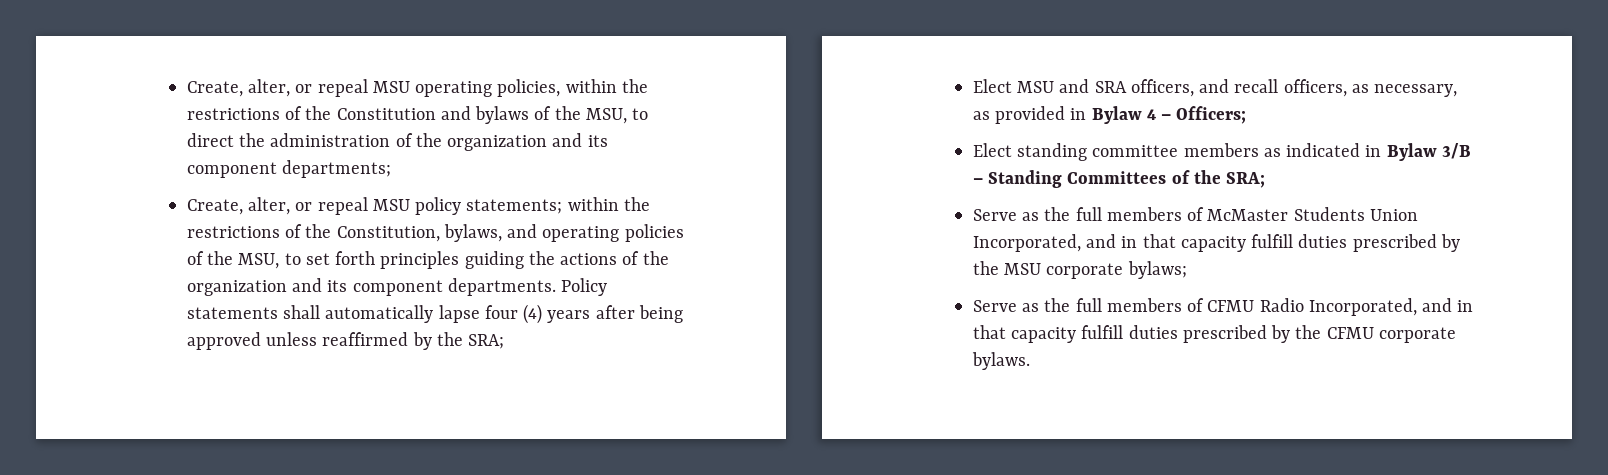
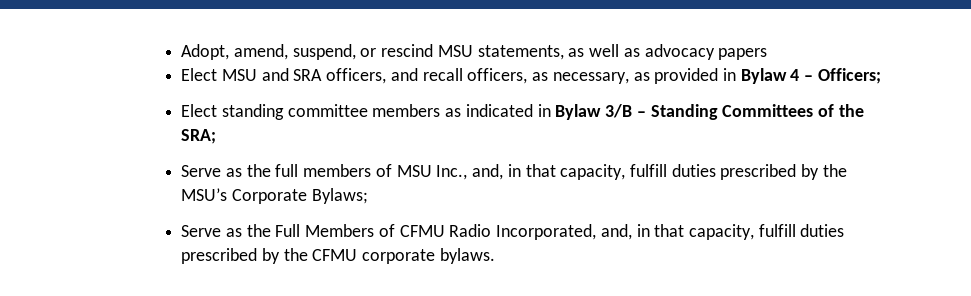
[186,79,648,97] [186,106,649,124] [186,133,608,151] [186,160,392,178] [186,197,650,215] [186,224,684,242] [186,251,669,269] [186,278,608,296] [186,304,683,324] [186,332,505,350] Create, alter, or repeal MSU operating policies, within the restrictions of the Constitution and bylaws of the MSU, to direct the administration of the organization and its component departments; // Create, alter, or repeal MSU policy statements; within the restrictions of the Constitution, bylaws, and operating policies of the MSU, to set forth principles guiding the actions of the organization and its component departments. Policy statements shall automatically lapse four (4) years after being approved unless reaffirmed by the SRA; -> [181,44,768,60] Adopt, amend, suspend, or rescind MSU statements, as well as advocacy papers
[1207,207,1418,221] [972,234,1460,252] [972,261,1187,279] [972,298,1182,312] McMaster Students Union Incorporated, and in that capacity fulfill duties prescribed by the MSU corporate bylaws; // Serve as the full members -> [396,164,847,180] [181,188,368,204] [181,224,375,237] MSU Inc., and, in that capacity, fulfill duties prescribed by the MSU’s Corporate Bylaws; // Serve as the Full Members
[1422,298,1474,312] [972,325,1077,343] and in that capacity -> [600,224,754,240] and, in that capacity,

